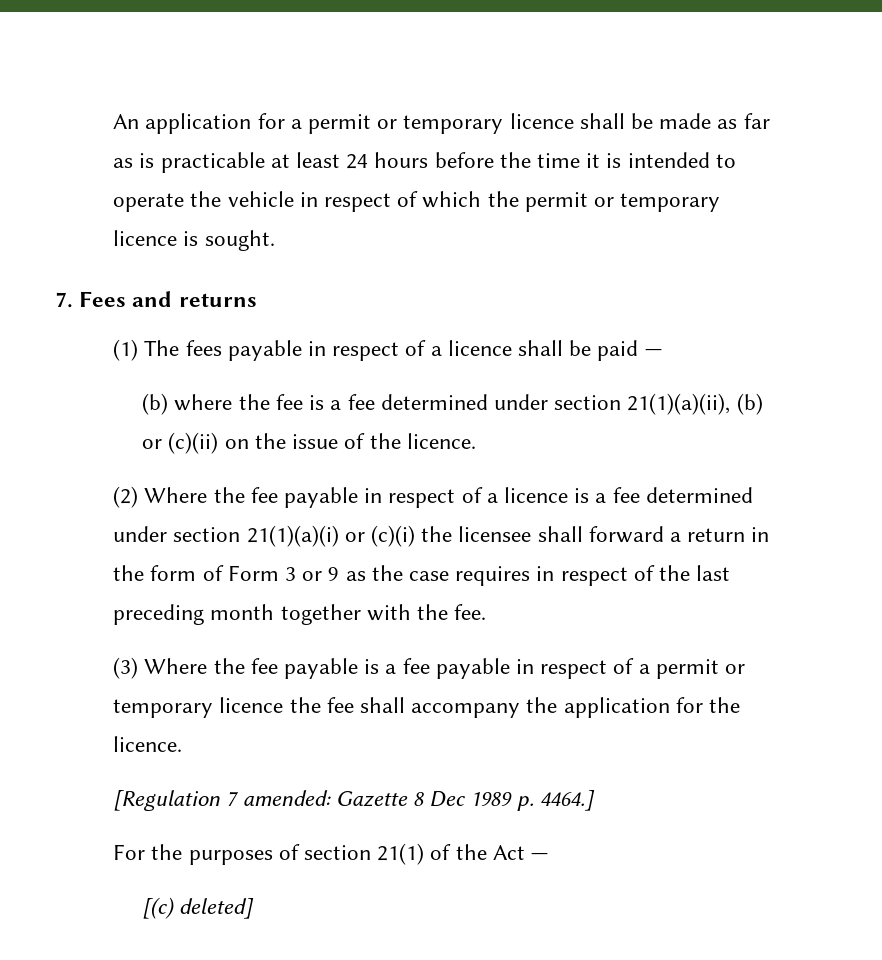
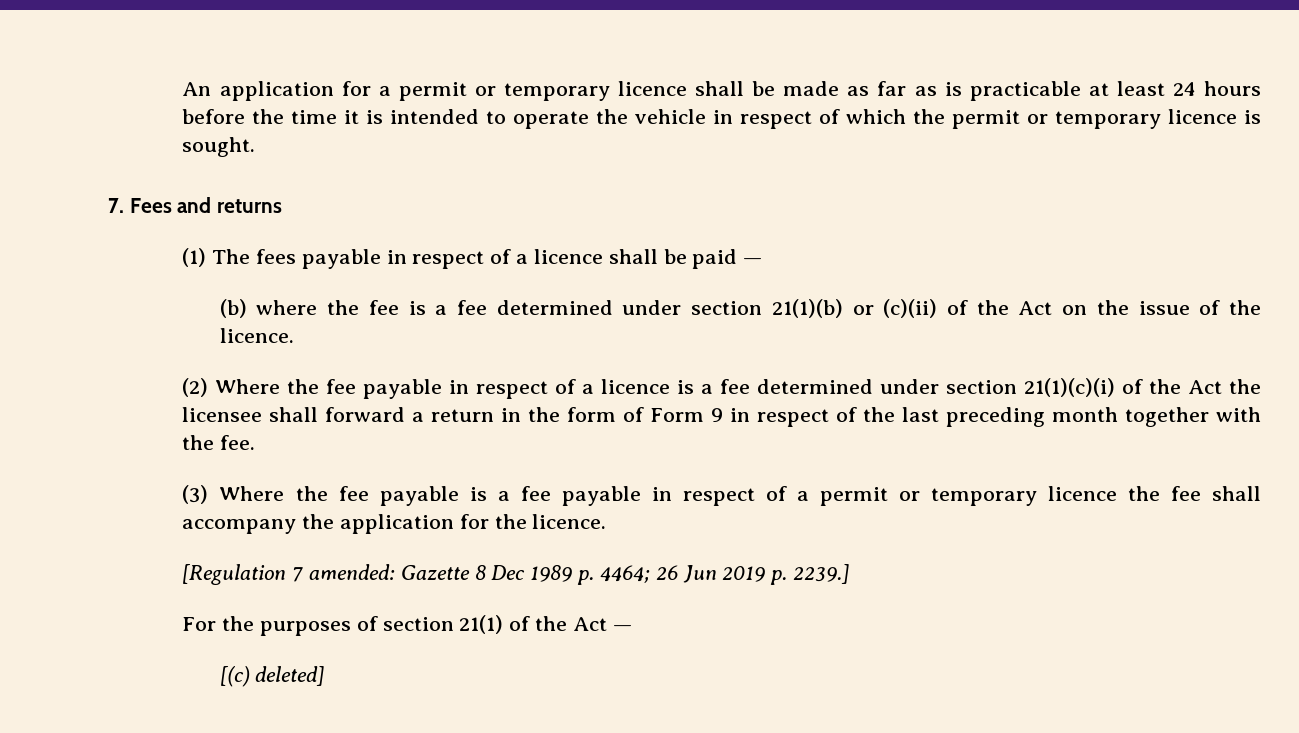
[627,393,763,415] [142,432,219,454] 21(1)(a)(ii), (b) or (c)(ii) -> [771,299,1053,318] 21(1)(b) or (c)(ii) of the Act
[246,525,416,547] 21(1)(a)(i) or (c)(i) -> [1024,378,1223,397] 21(1)(c)(i) of the Act
[285,565,531,586] 3 or 9 as the case requires -> [711,408,724,422] 9
[539,790,595,811] 4464.] -> [599,564,849,585] 4464; 26 Jun 2019 p. 2239.]

